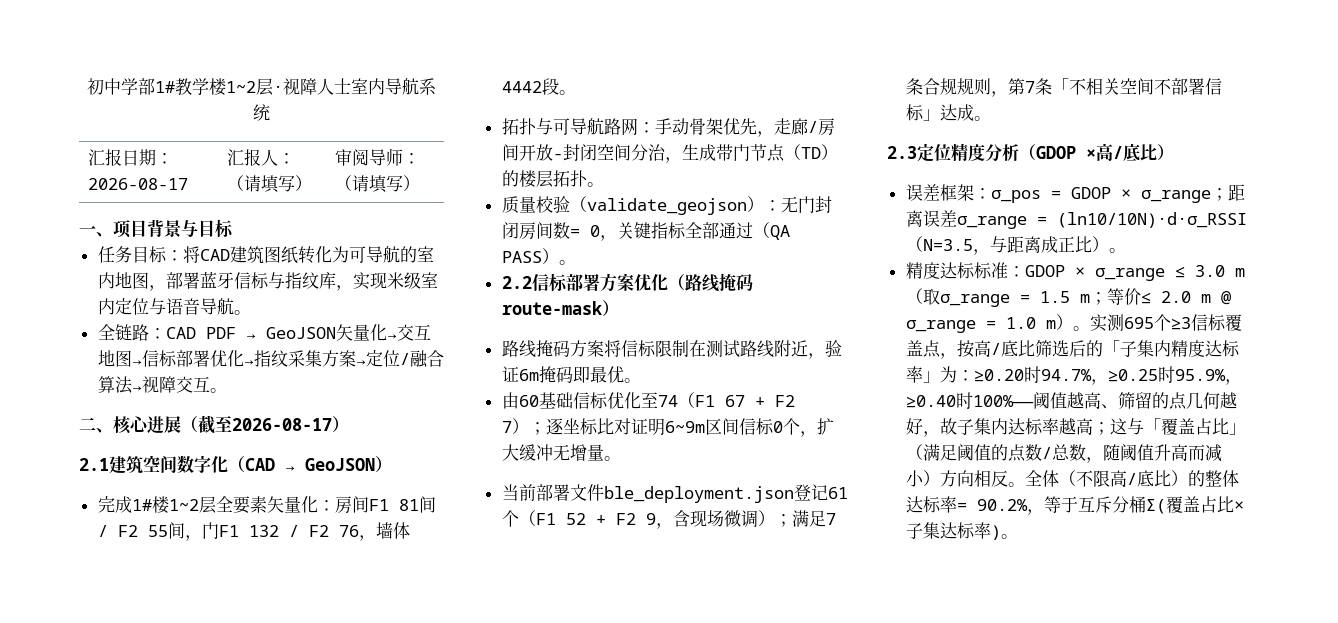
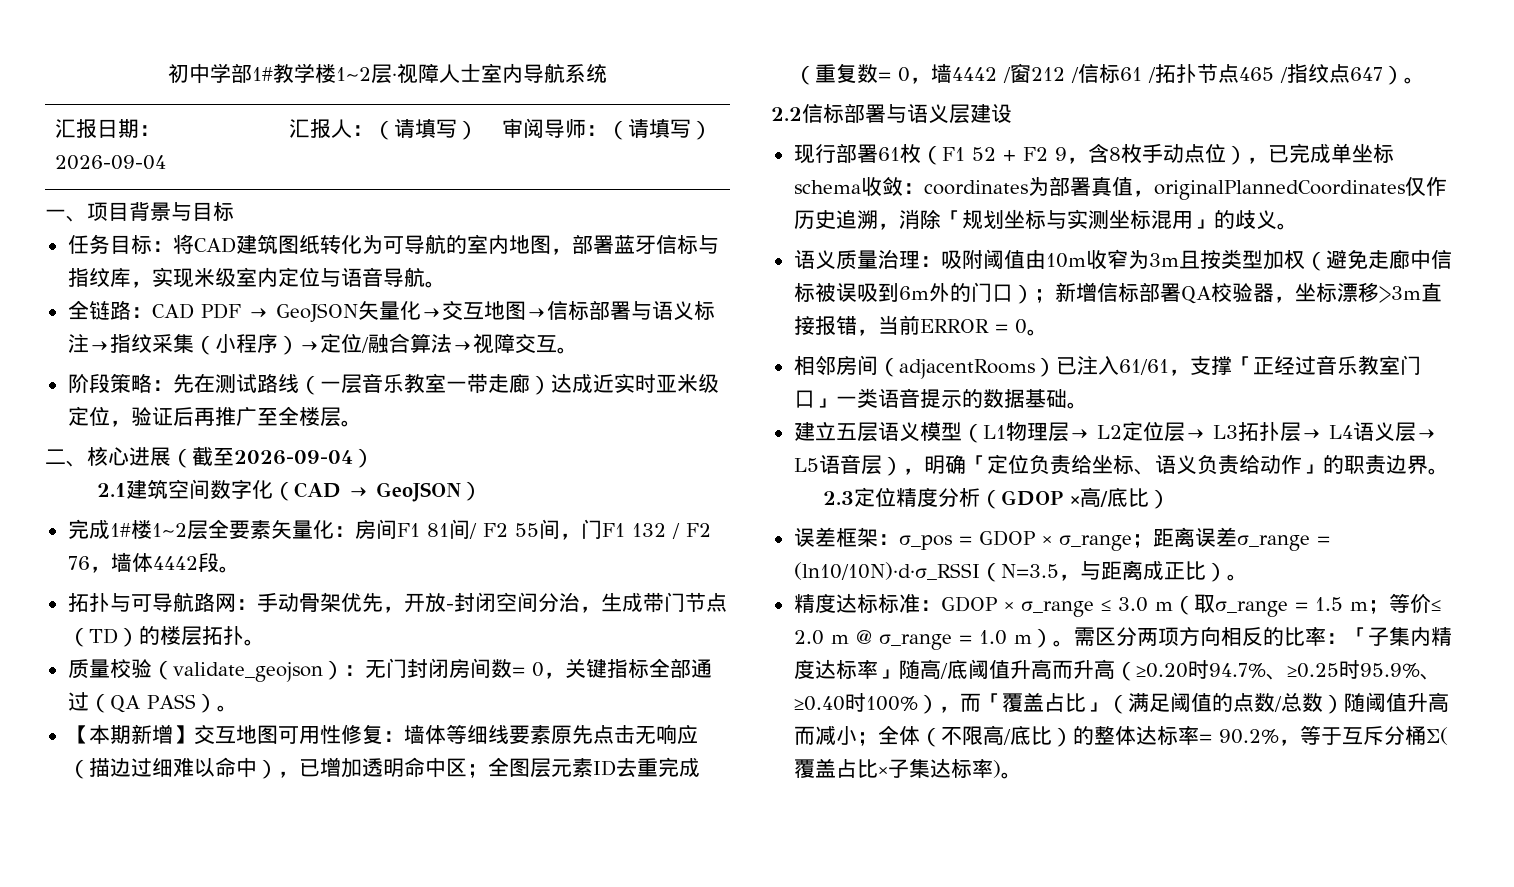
[88,178,189,190] 2026-08-17 -> [54,155,166,170] 2026-09-04
[209,350,244,367] 优化 -> [630,301,715,320] [67,334,89,353] 与语义标注
[321,350,356,367] 方案 -> [193,333,299,355] （小程序）
(227, 390) none -> [67,373,719,395] [67,406,362,427] // 阶段策略：先在测试路线（一层音乐教室一带走廊）达成近实时亚米级定位，验证后再推广至全楼层。
[232,418,332,431] 2026-08-17 -> [234,450,353,465] 2026-09-04
[773,118,835,136] [501,144,519,161] 走廊/房间 -> (404, 609) none
[501,273,753,292] [501,300,619,317] [501,340,842,359] [501,366,641,383] [501,392,795,409] [501,418,834,437] [501,444,621,461] [501,484,848,503] [501,510,519,527] 2.2信标部署方案优化（路线掩码route-mask） // 路线掩码方案将信标限制在测试路线附近，验证6m掩码即最优。 // 由60基础信标优化至74（F1 67 + F2 7）；逐坐标比对证明6~9m区间信标0个，扩大缓冲无增量。 // 当前部署文件ble_deployment.json登记61个 -> [67,724,698,745] [67,757,700,779] [793,63,1425,85] [771,103,1012,124] [793,143,921,164] 【本期新增】交互地图可用性修复：墙体等细线要素原先点击无响应（描边过细难以命中），已增加透明命中区；全图层元素ID去重完成（重复数= 0，墙4442 /窗212 /信标61 /拓扑节点465 /指纹点647）。 // 2.2信标部署与语义层建设 // 现行部署61枚
[689,510,836,528] [905,78,1222,97] [905,104,974,121] 现场微调）；满足7条合规规则，第7条「不相关空间不部署信标」达成 -> [1108,143,1394,165] [793,176,1447,200] [793,209,1298,230] [793,249,1452,271] [793,282,1442,304] [793,315,1048,336] [793,355,1421,379] [793,388,1088,409] [793,421,1437,443] [793,454,1428,476] 8枚手动点位），已完成单坐标schema收敛：coordinates为部署真值，originalPlannedCoordinates仅作历史追溯，消除「规划坐标与实测坐标混用」的歧义。 // 语义质量治理：吸附阈值由10m收窄为3m且按类型加权（避免走廊中信标被误吸到6m外的门口）；新增信标部署QA校验器，坐标漂移>3m直接报错，当前ERROR = 0。 // 相邻房间（adjacentRooms）已注入61/61，支撑「正经过音乐教室门口」一类语音提示的数据基础。 // 建立五层语义模型（L1物理层→ L2定位层→ L3拓扑层→ L4语义层→ L5语音层），明确「定位负责给坐标、语义负责给动作」的职责边界
[1089,314,1242,332] [905,340,1103,359] 实测695个≥3信标覆盖点，按高/底比筛选后的 -> [1073,626,1347,646] 需区分两项方向相反的比率：
[939,366,974,383] 为： -> [898,659,1136,681] 随高/底阈值升高而升高（
[1090,379,1108,385] ， -> [1265,673,1287,680] 、
[1224,379,1242,385] [905,392,1237,410] [905,418,1144,437] ，≥0.40时100%——阈值越高、筛留的点几何越好，故子集内达标率越高；这与 -> [1419,673,1441,680] [793,693,981,714] 、≥0.40时100%），而
[1085,457,1103,463] ， -> [1322,694,1344,714] ）
[922,470,1025,487] ）方向相反。 -> [856,732,878,746] ；

